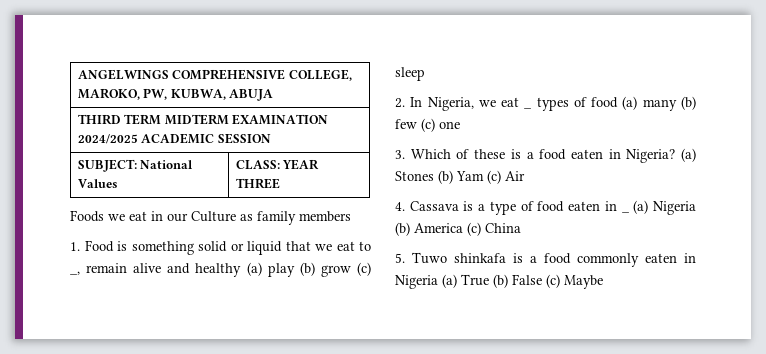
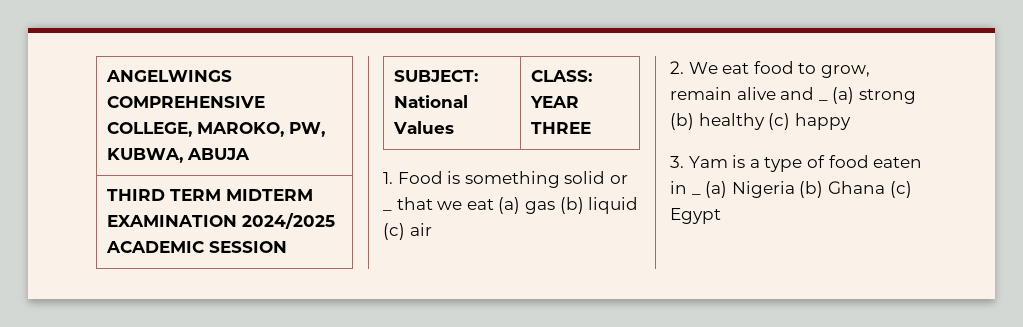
[70,210,351,225] // Foods we eat in our Culture as family members -> (592, 128) none
[247,241,282,255] liquid -> [383,210,392,211] _
[359,241,371,251] [70,262,371,277] [395,67,425,81] [395,97,520,111] [524,96,696,111] [395,118,460,132] [395,148,696,163] [395,170,525,184] [395,201,459,211] to _, remain alive and healthy (a) play (b) grow (c) sleep // 2. In Nigeria, we eat _ types of food (a) many (b) few (c) one // 3. Which of these is a food eaten in Nigeria? (a) Stones (b) Yam (c) Air // 4. Cassava -> [498,197,639,214] [383,223,432,240] [670,61,870,78] [670,87,815,100] [818,87,916,104] [670,113,851,130] [670,156,728,168] (a) gas (b) liquid (c) air // 2. We eat food to grow, remain alive and _ (a) strong (b) healthy (c) happy // 3. Yam
[414,222,521,236] [395,252,696,267] [395,274,603,289] America (c) China // 5. Tuwo shinkafa is a food commonly eaten in Nigeria (a) True (b) False (c) Maybe -> [827,181,912,198] [670,208,721,224] Ghana (c) Egypt

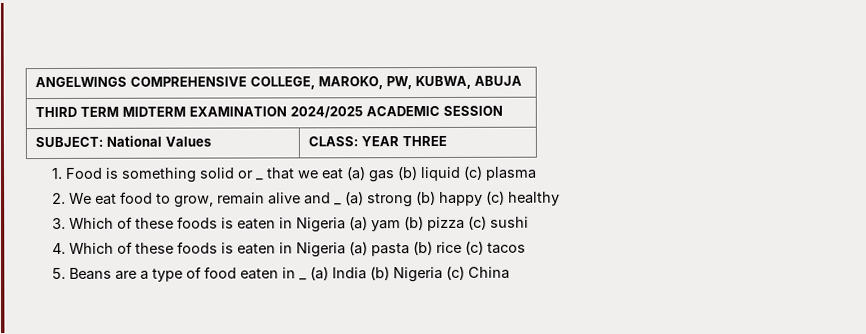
[409,223,432,236] air -> [485,166,538,181] plasma
(694, 121) none -> [439,190,506,206] happy (c)
[768,113,851,130] (c) happy -> (561, 198) none
[688,155,746,168] Yam is -> [69,215,530,233] [52,240,527,258] [52,267,138,280] Which of these foods is eaten in Nigeria (a) yam (b) pizza (c) sushi // 4. Which of these foods is eaten in Nigeria (a) pasta (b) rice (c) tacos // 5. Beans are
[731,181,912,198] [670,208,721,224] Nigeria (b) Ghana (c) Egypt -> [332,265,511,283] India (b) Nigeria (c) China

